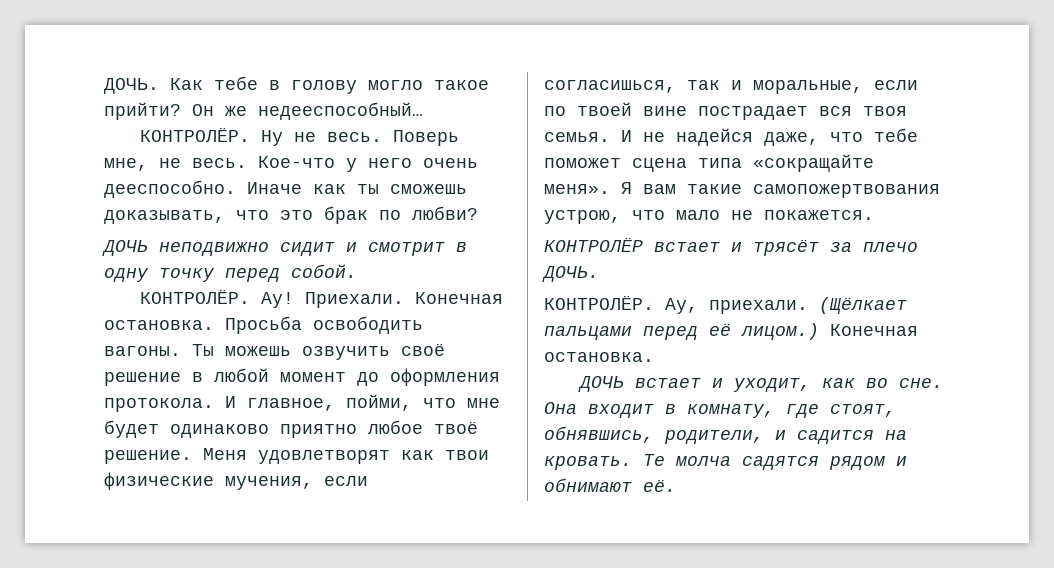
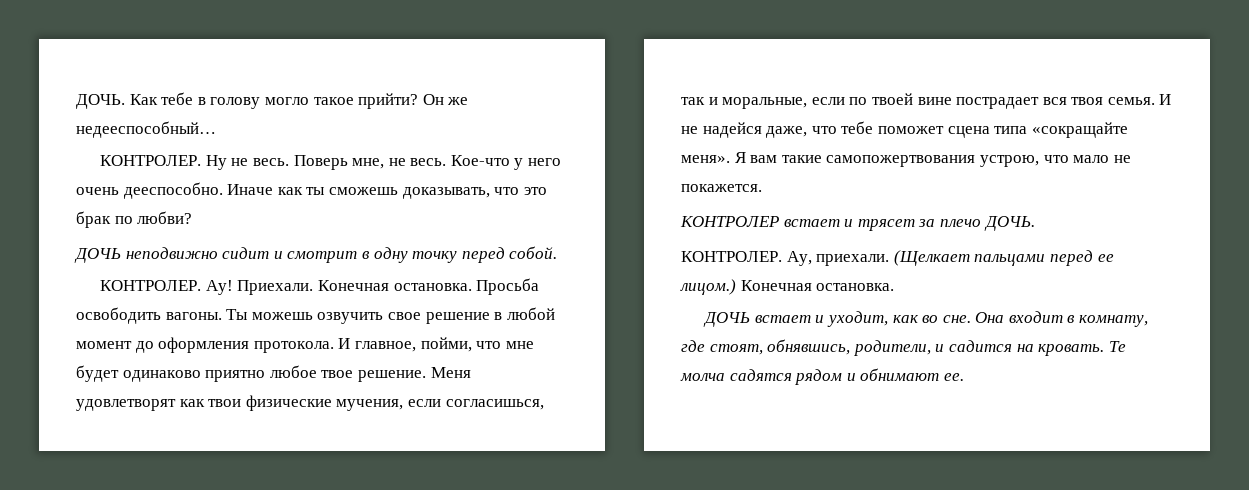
[139,127,250,142] КОНТРОЛЁР. -> [100,155,202,166] КОНТРОЛЕР.
[139,289,250,304] КОНТРОЛЁР. -> [100,280,202,291] КОНТРОЛЕР.
[401,343,445,356] своё -> [387,312,421,320] свое
[434,421,478,434] твоё -> [321,370,354,378] твое
[544,237,819,256] КОНТРОЛЁР встает и трясёт -> [680,216,915,231] КОНТРОЛЕР встает и трясет
[544,295,654,310] КОНТРОЛЁР. -> [681,251,782,262] КОНТРОЛЕР.
[819,297,907,314] (Щёлкает -> [893,250,970,266] (Щелкает
[709,323,731,336] её -> [1097,254,1114,262] ее
[643,479,676,492] её. -> [943,373,964,381] ее.

